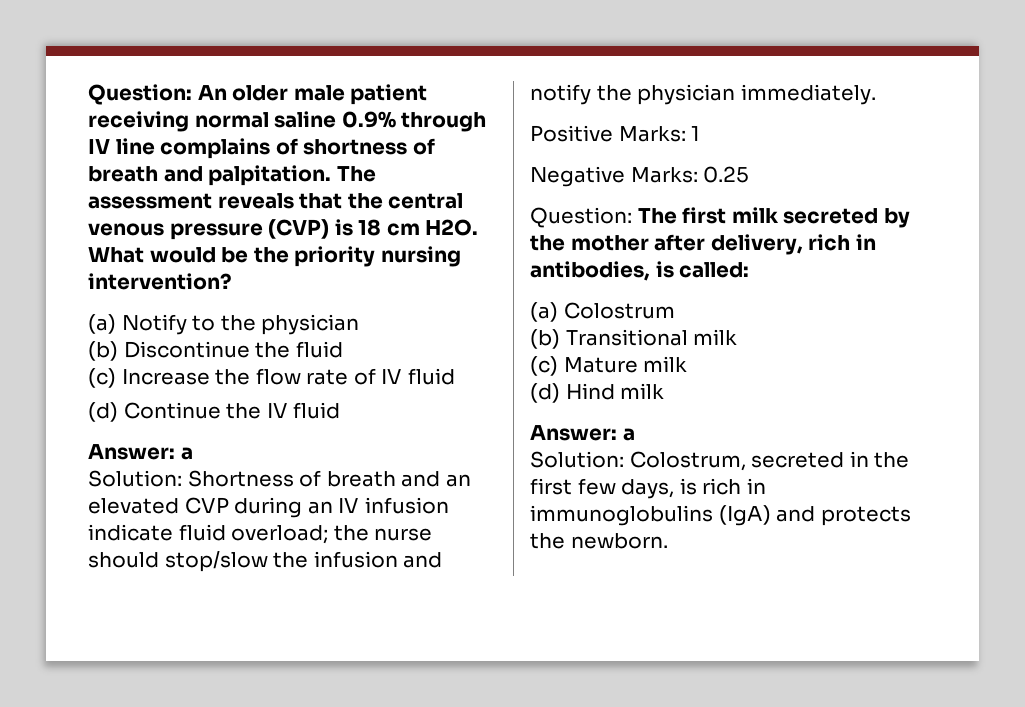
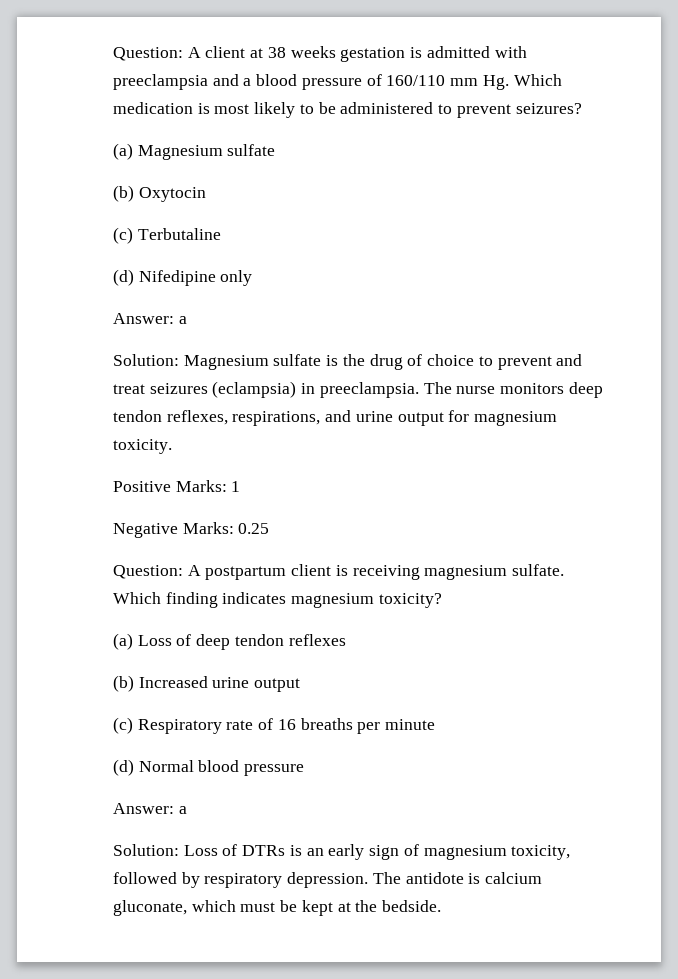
[88,84,428,105] [88,111,487,132] [88,138,435,159] [88,165,376,186] [88,193,464,209] [88,219,479,240] [88,246,461,267] [88,273,232,290] [88,314,360,335] [88,341,343,361] [88,368,455,388] [88,402,341,422] [88,444,193,460] [88,470,471,487] [88,497,449,518] [88,524,433,544] [88,551,443,572] [530,84,876,105] Question: An older male patient receiving normal saline 0.9% through IV line complains of shortness of breath and palpitation. The assessment reveals that the central venous pressure (CVP) is 18 cm H2O. What would be the priority nursing intervention? // (a) Notify to the physician // (b) Discontinue the fluid // (c) Increase the flow rate of IV fluid // (d) Continue the IV fluid // Answer: a // Solution: Shortness of breath and an elevated CVP during an IV infusion indicate fluid overload; the nurse should stop/slow the infusion and notify the physician immediately. -> [113,46,527,62] [113,74,562,90] [113,102,582,118] [113,143,276,160] [113,185,206,202] [113,227,221,244] [113,269,253,286] [113,313,187,324] [113,354,583,370] [113,381,603,398] [113,410,558,426] [113,439,172,454] Question: A client at 38 weeks gestation is admitted with preeclampsia and a blood pressure of 160/110 mm Hg. Which medication is most likely to be administered to prevent seizures? // (a) Magnesium sulfate // (b) Oxytocin // (c) Terbutaline // (d) Nifedipine only // Answer: a // Solution: Magnesium sulfate is the drug of choice to prevent and treat seizures (eclampsia) in preeclampsia. The nurse monitors deep tendon reflexes, respirations, and urine output for magnesium toxicity.
[637,207,910,228] [530,234,876,255] [530,261,750,281] [530,302,675,322] [530,329,738,349] [530,356,688,376] [530,383,665,403] [530,425,635,441] [530,451,910,471] [530,478,766,499] [530,505,911,526] [530,533,668,549] The first milk secreted by the mother after delivery, rich in antibodies, is called: // (a) Colostrum // (b) Transitional milk // (c) Mature milk // (d) Hind milk // Answer: a // Solution: Colostrum, secreted in the first few days, is rich in immunoglobulins (IgA) and protects the newborn. -> [187,564,565,580] [113,592,442,608] [113,633,346,650] [113,675,301,692] [113,717,436,734] [113,759,305,776] [113,803,187,814] [113,844,571,860] [113,872,543,888] [113,900,442,916] A postpartum client is receiving magnesium sulfate. Which finding indicates magnesium toxicity? // (a) Loss of deep tendon reflexes // (b) Increased urine output // (c) Respiratory rate of 16 breaths per minute // (d) Normal blood pressure // Answer: a // Solution: Loss of DTRs is an early sign of magnesium toxicity, followed by respiratory depression. The antidote is calcium gluconate, which must be kept at the bedside.

